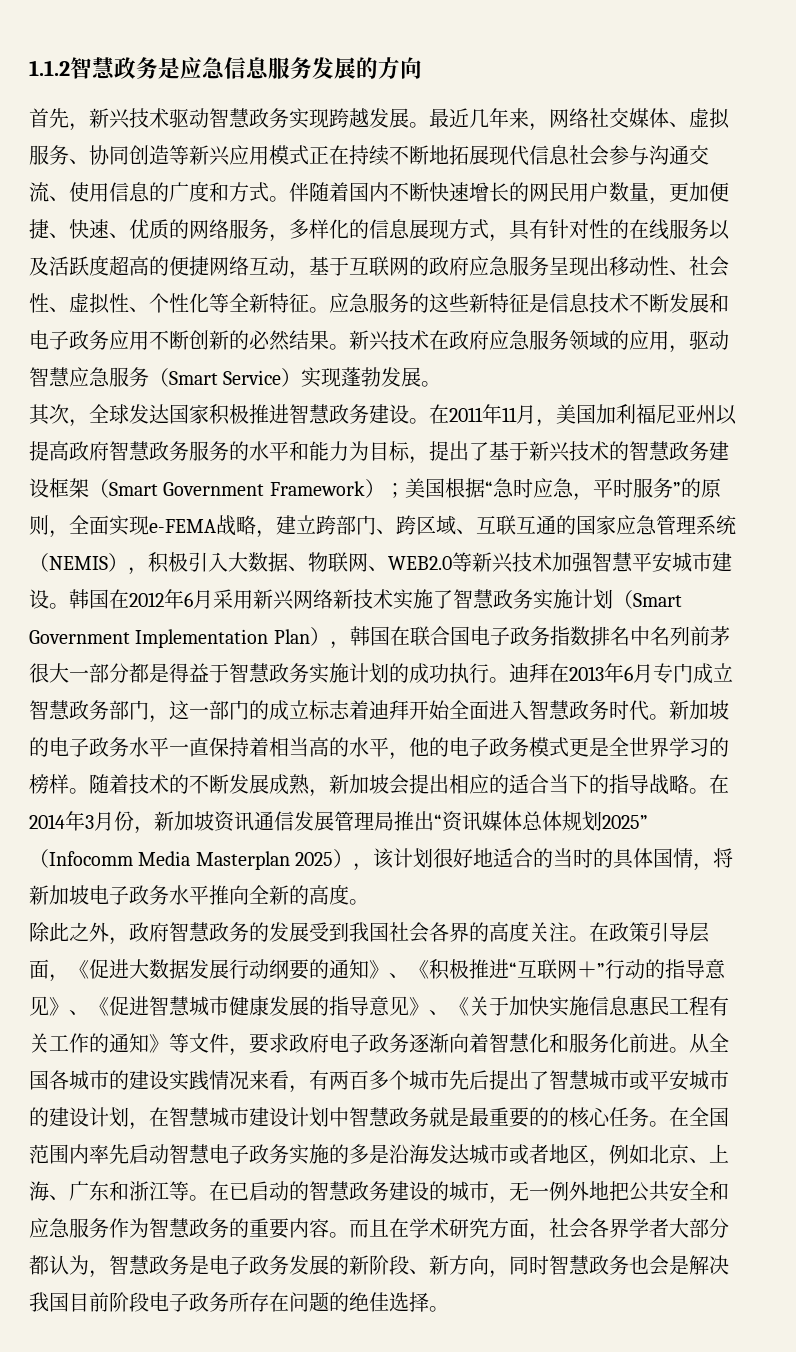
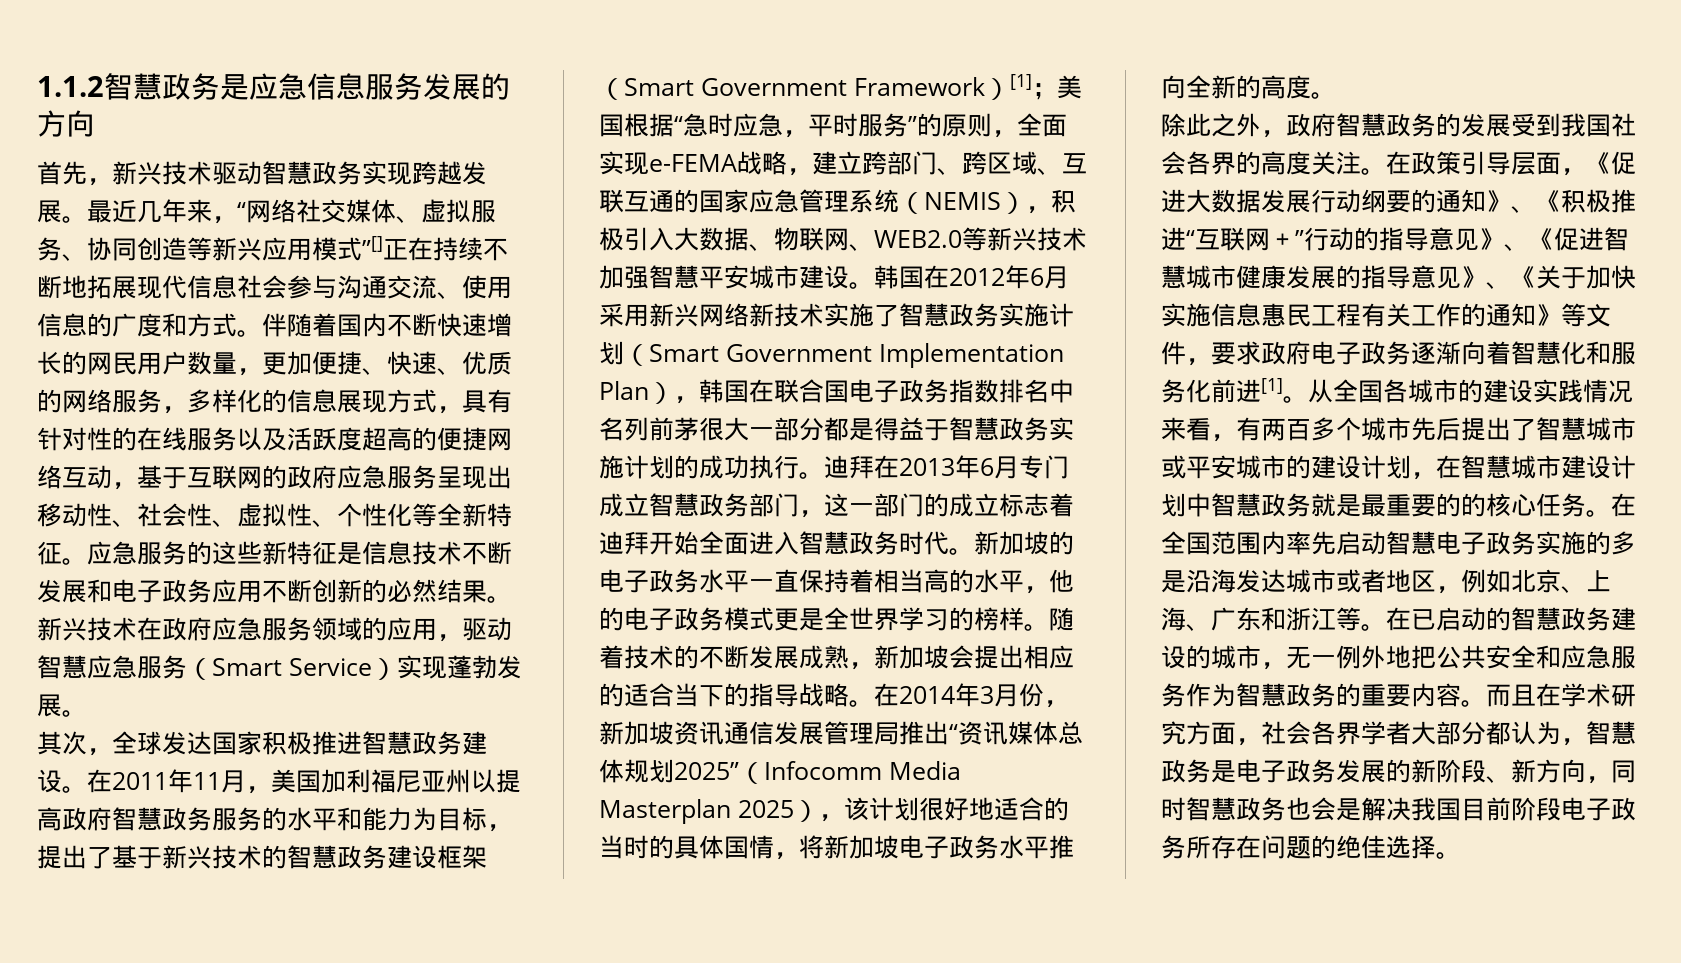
(549, 127) none -> [237,202,246,220] “
(309, 155) none -> [362,236,383,258] ”[]
(385, 488) none -> [1010,74,1032,90] [1]
(669, 1043) none -> [1261,378,1283,394] [1]

